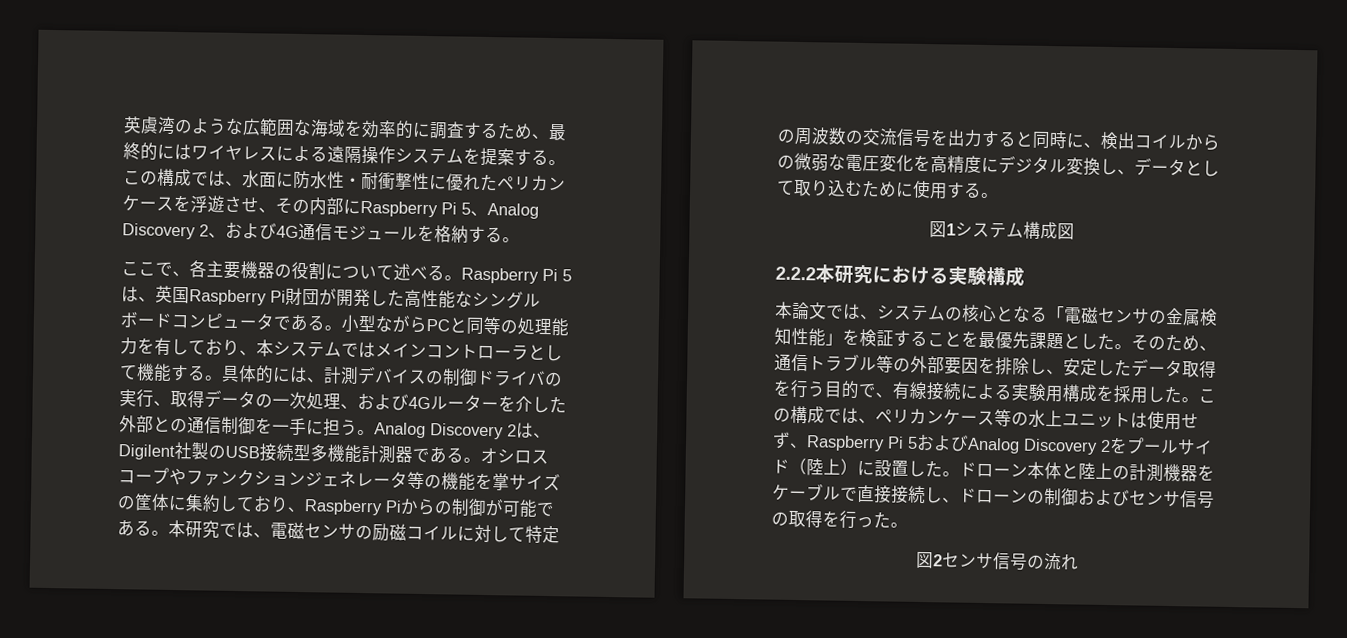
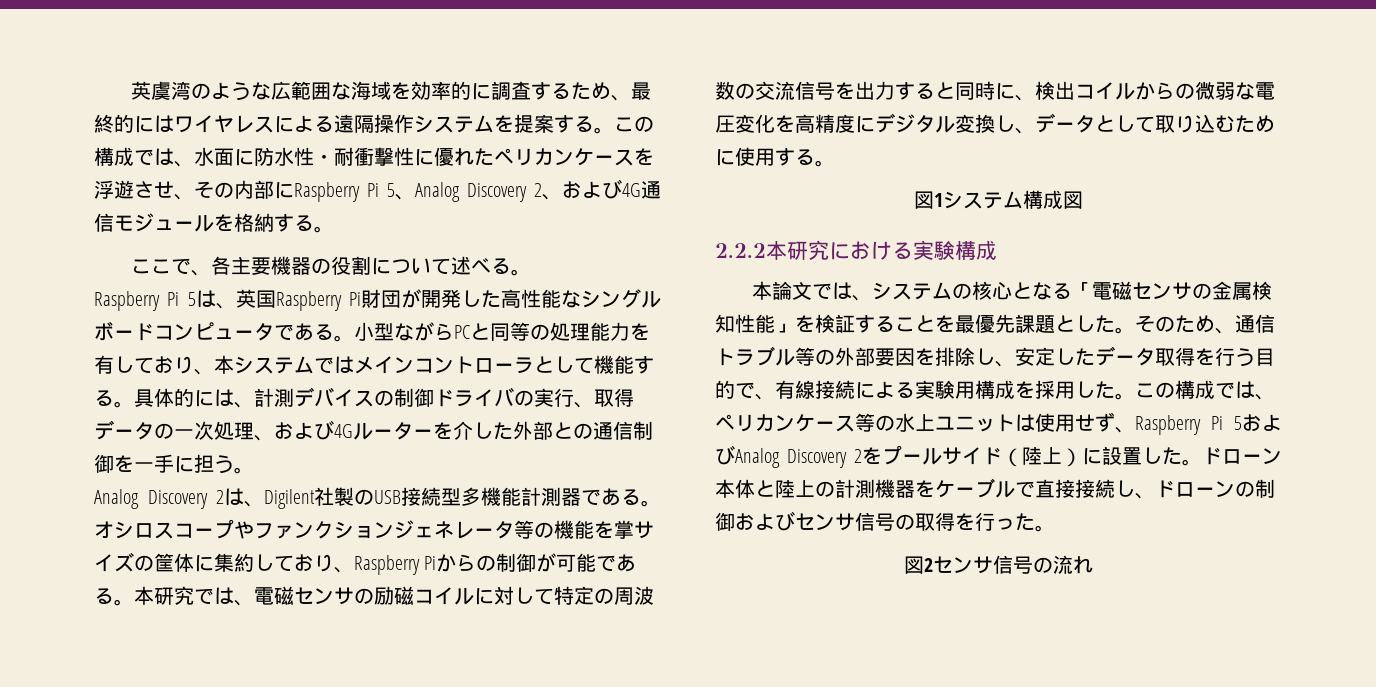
(462, 278) none -> (531, 272) //
(375, 432) none -> (254, 470) //

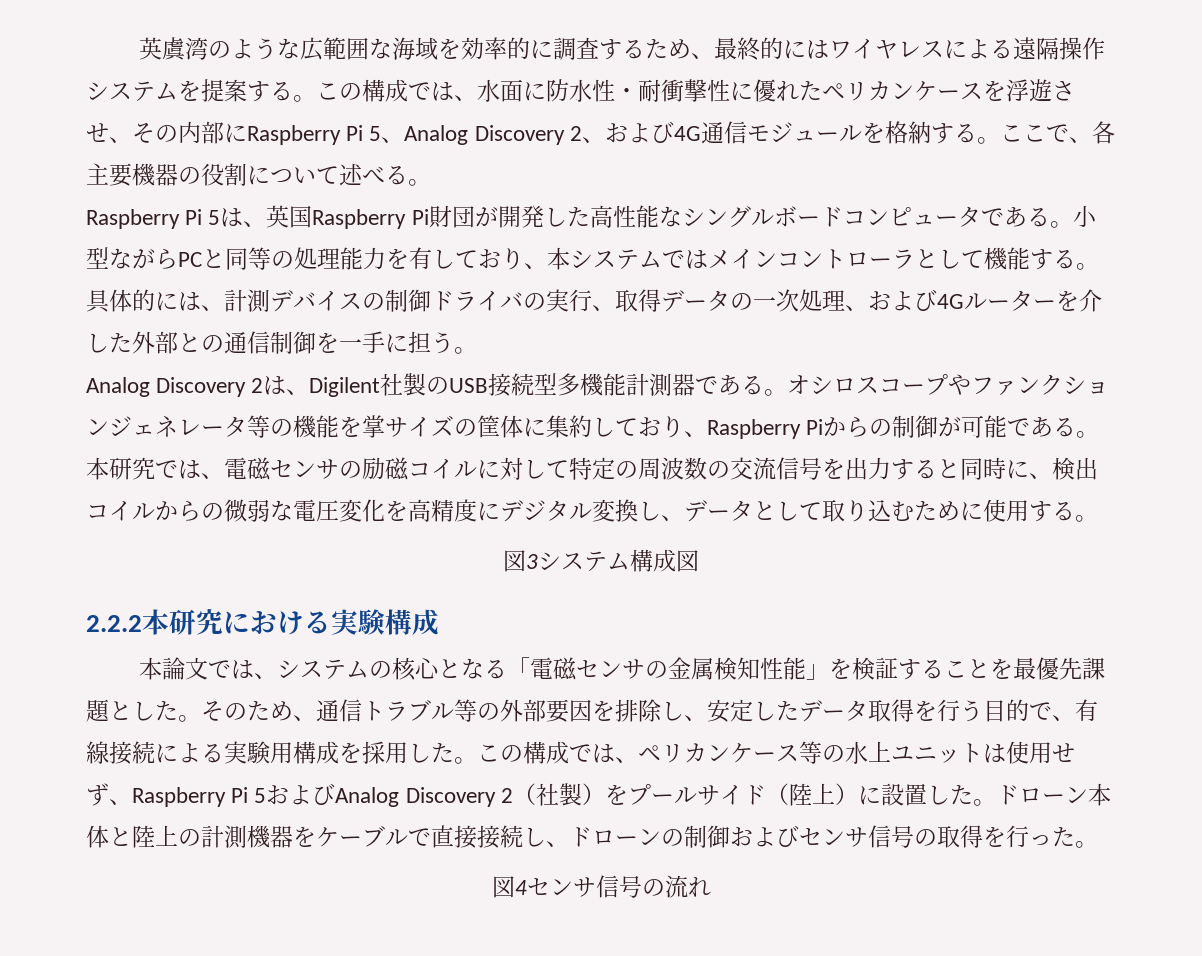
(334, 229) // -> (1000, 140) none
[934,193,943,207] 1 -> [526,554,538,569] 3
(862, 456) none -> [512,783,605,806] （社製）
[924,558,933,572] 2 -> [514,880,527,895] 4

